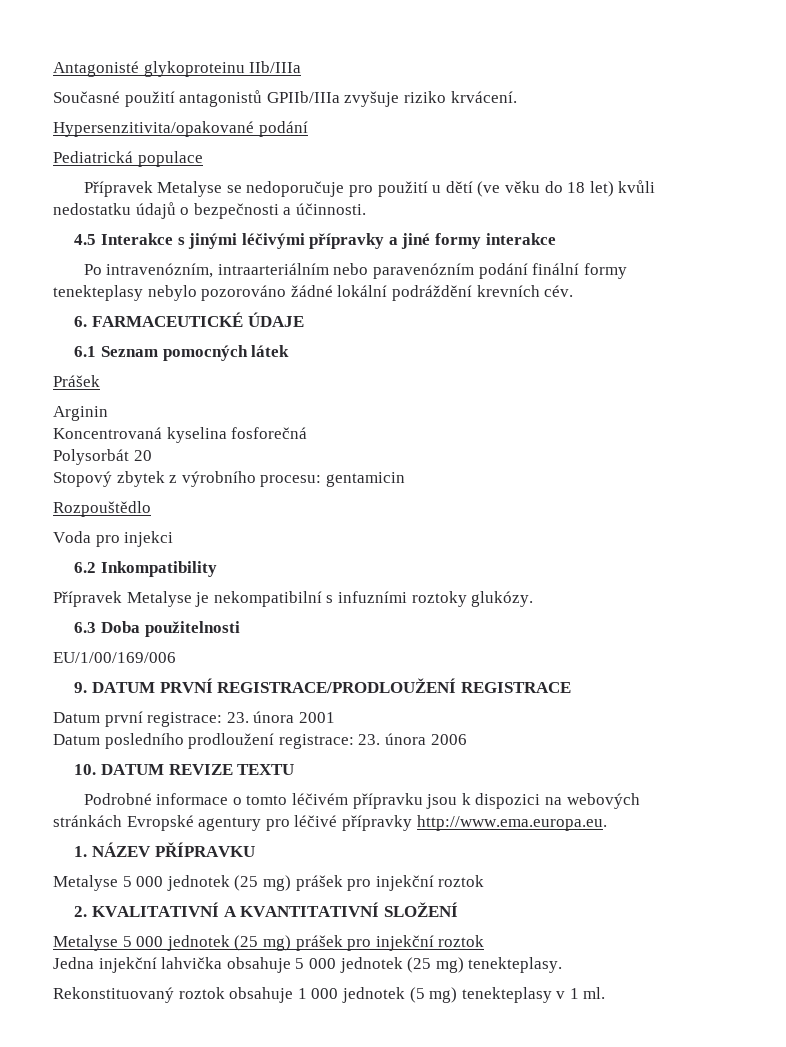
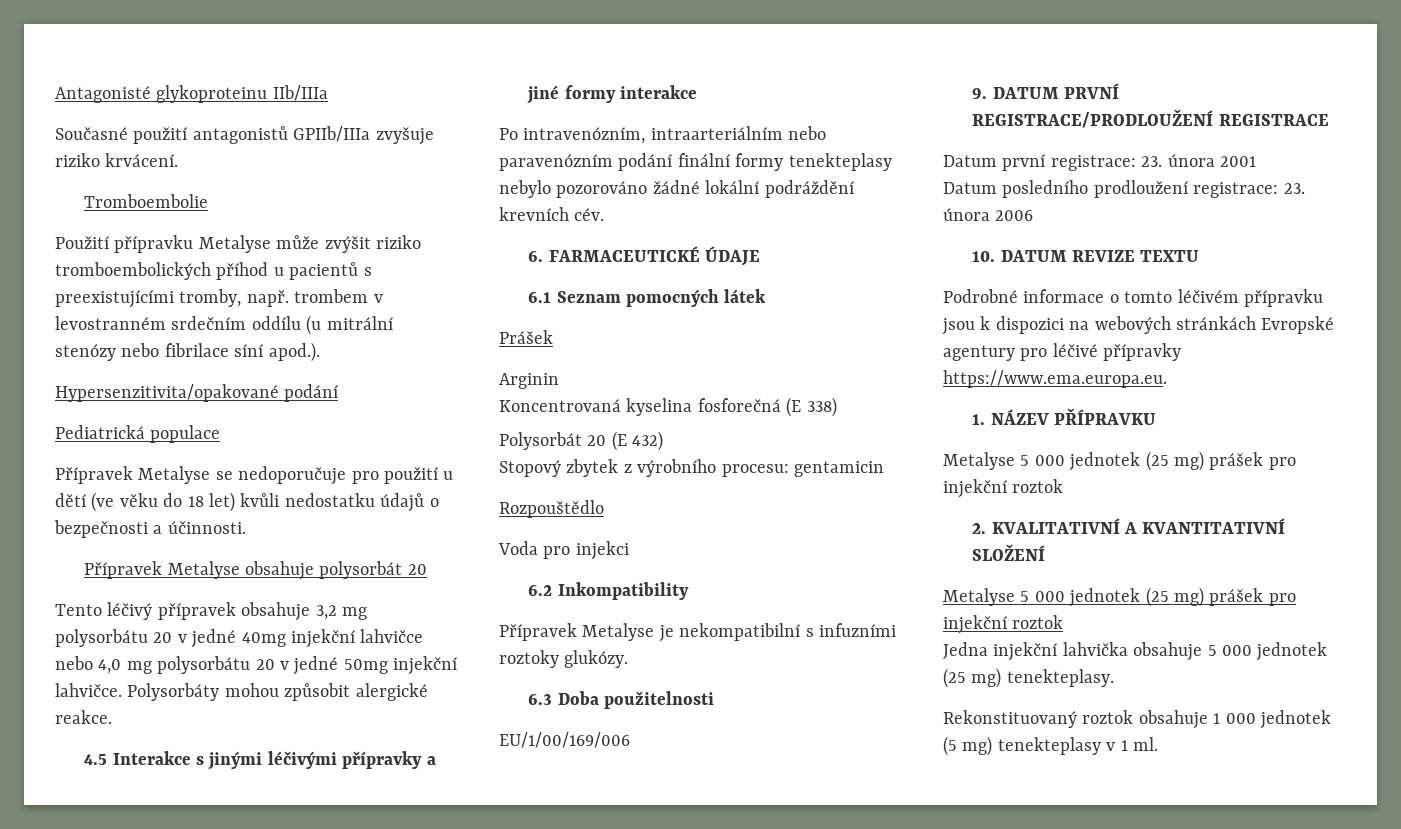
(517, 97) none -> [84,194,209,208] [55,235,421,253] [55,262,372,280] [55,289,383,308] [55,315,393,335] [55,342,320,362] // Tromboembolie // Použití přípravku Metalyse může zvýšit riziko tromboembolických příhod u pacientů s preexistujícími tromby, např. trombem v levostranném srdečním oddílu (u mitrální stenózy nebo fibrilace síní apod.).
(366, 209) none -> [84,561,427,580] [55,602,367,621] [55,629,424,648] [55,656,458,675] [55,683,428,701] [55,710,112,724] // Přípravek Metalyse obsahuje polysorbát 20 // Tento léčivý přípravek obsahuje 3,2 mg polysorbátu 20 v jedné 40mg injekční lahvičce nebo 4,0 mg polysorbátu 20 v jedné 50mg injekční lahvičce. Polysorbáty mohou způsobit alergické reakce.
(308, 433) none -> [786,397,837,417] (E 338)
(152, 455) none -> [611,431,664,451] (E 432)
[416,815,607,831] http://www.ema.europa.eu. -> [943,370,1167,388] https://www.ema.europa.eu.

